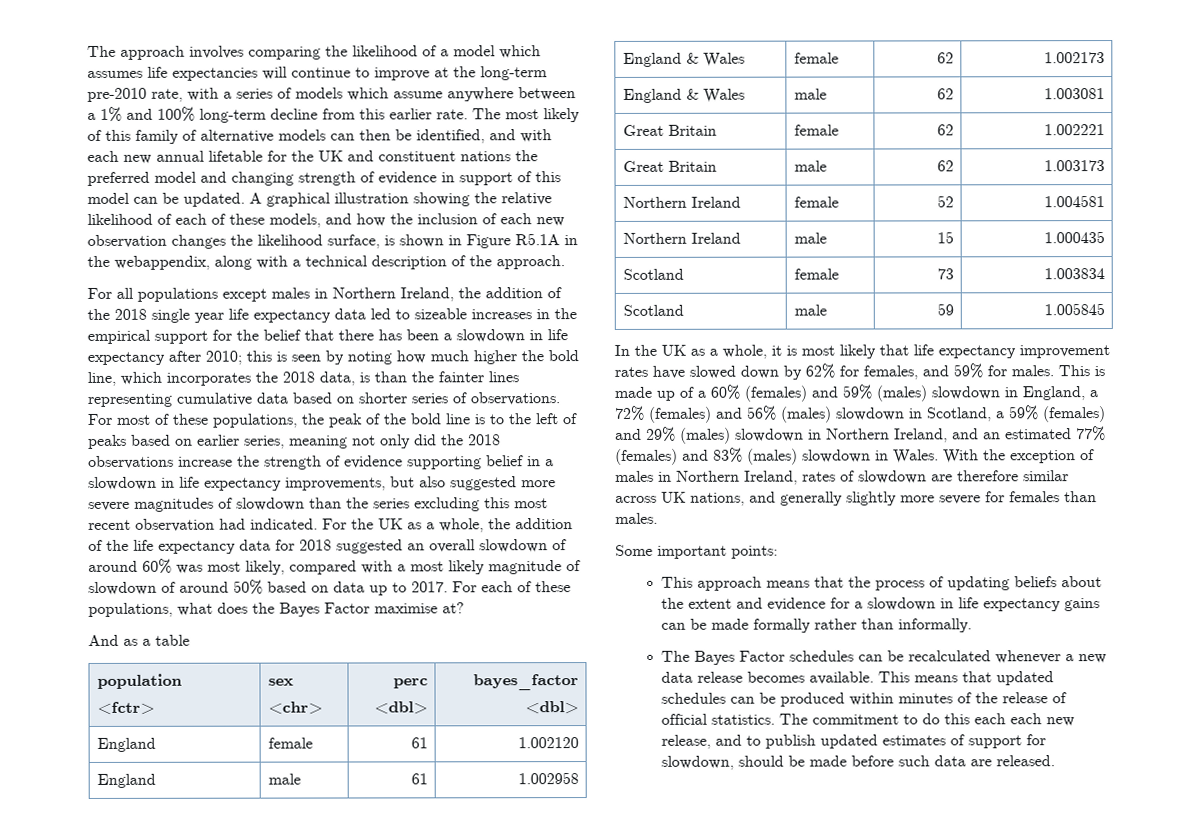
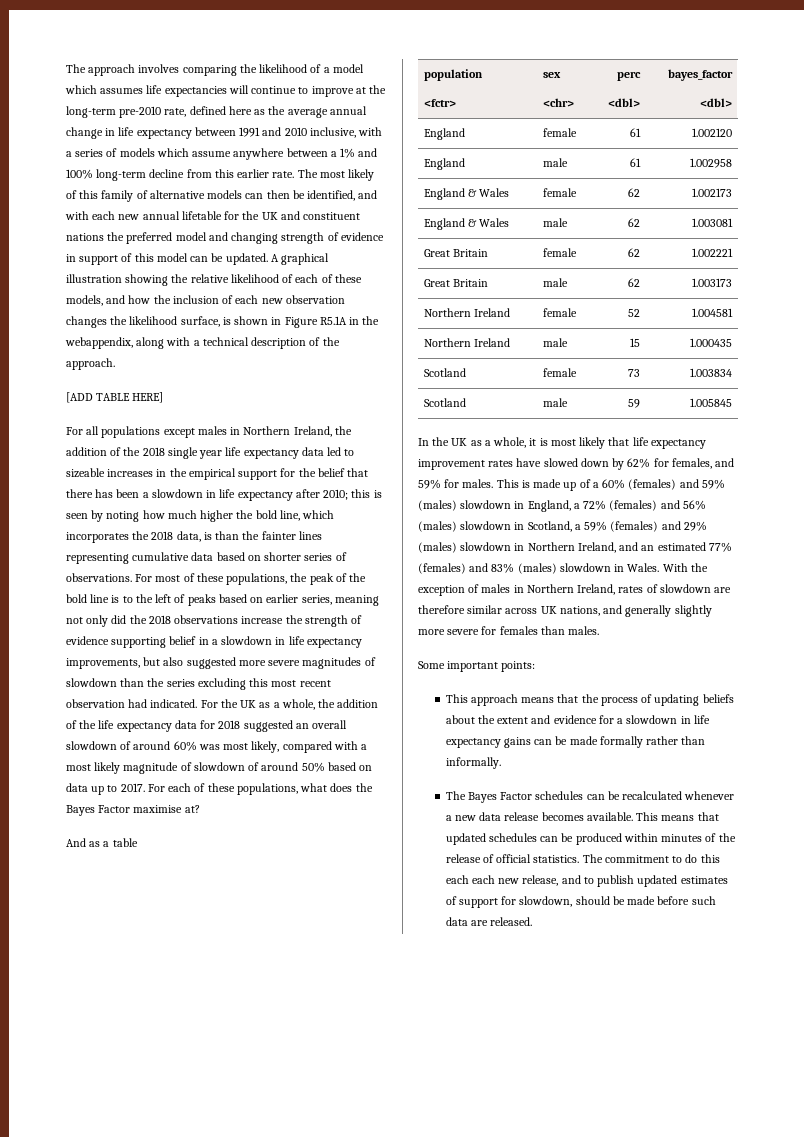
(183, 95) none -> [189,106,367,118] [66,127,356,139] defined here as the average annual change in life expectancy between 1991 and 2010 inclusive,
(565, 262) none -> [66,392,164,403] // [ADD TABLE HERE]

